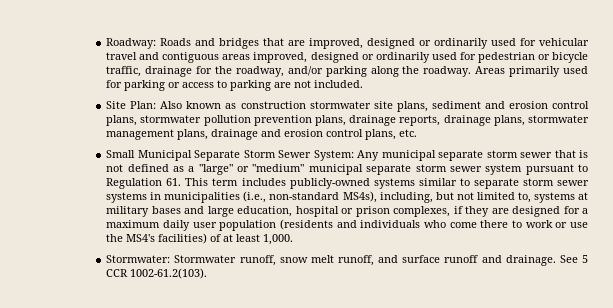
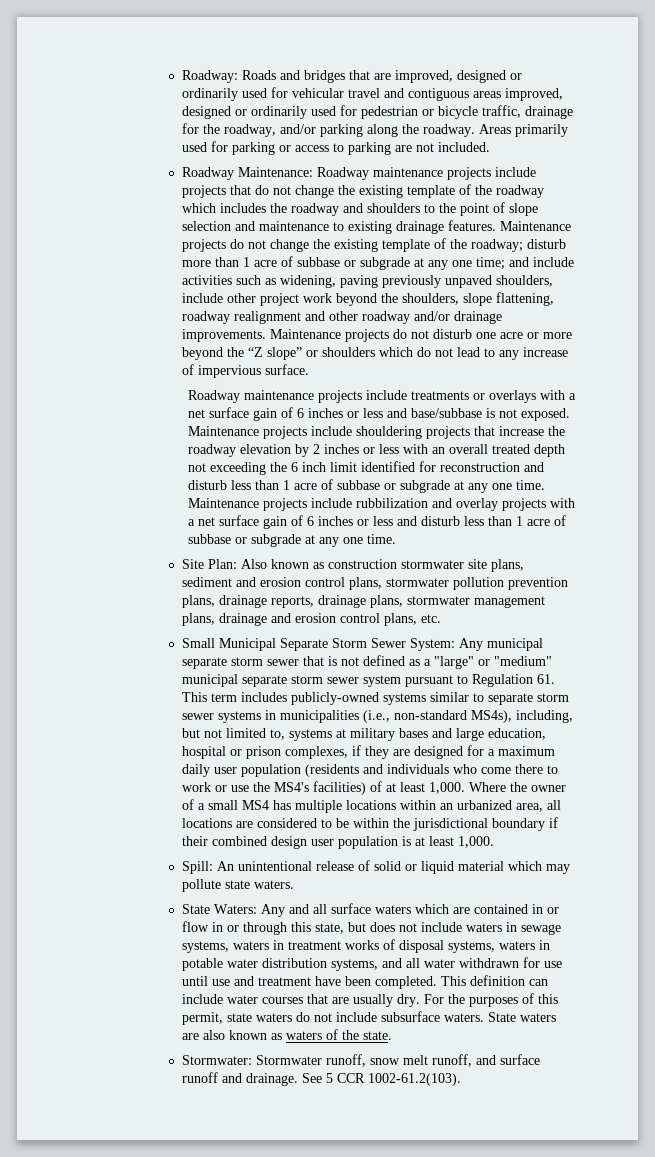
(364, 84) none -> [181,167,536,180] [181,184,544,198] [181,202,538,216] [181,220,571,234] [181,238,566,252] [181,256,574,270] [181,275,553,288] [181,292,554,306] [181,311,502,324] [181,329,572,342] [181,347,568,360] [181,364,309,378] [188,390,577,403] [188,407,571,421] [188,426,566,439] [188,444,566,457] [188,461,545,475] [188,479,546,493] [188,498,576,511] [188,515,567,529] [188,534,397,547] // Roadway Maintenance: Roadway maintenance projects include projects that do not change the existing template of the roadway which includes the roadway and shoulders to the point of slope selection and maintenance to existing drainage features. Maintenance projects do not change the existing template of the roadway; disturb more than 1 acre of subbase or subgrade at any one time; and include activities such as widening, paving previously unpaved shoulders, include other project work beyond the shoulders, slope flattening, roadway realignment and other roadway and/or drainage improvements. Maintenance projects do not disturb one acre or more beyond the “Z slope” or shoulders which do not lead to any increase of impervious surface. // Roadway maintenance projects include treatments or overlays with a net surface gain of 6 inches or less and base/subbase is not exposed. Maintenance projects include shouldering projects that increase the roadway elevation by 2 inches or less with an overall treated depth not exceeding the 6 inch limit identified for reconstruction and disturb less than 1 acre of subbase or subgrade at any one time. Maintenance projects include rubbilization and overlay projects with a net surface gain of 6 inches or less and disturb less than 1 acre of subbase or subgrade at any one time.
(294, 239) none -> [468,782,566,792] [181,799,561,813] [181,817,558,831] [181,836,494,849] [181,860,570,874] [181,879,294,892] [181,903,559,917] [181,921,561,935] [181,939,550,953] [181,957,562,971] [181,975,548,989] [181,993,558,1007] [181,1011,556,1025] [181,1029,392,1040] Where the owner of a small MS4 has multiple locations within an urbanized area, all locations are considered to be within the jurisdictional boundary if their combined design user population is at least 1,000. // Spill: An unintentional release of solid or liquid material which may pollute state waters. // State Waters: Any and all surface waters which are contained in or flow in or through this state, but does not include waters in sewage systems, waters in treatment works of disposal systems, waters in potable water distribution systems, and all water withdrawn for use until use and treatment have been completed. This definition can include water courses that are usually dry. For the purposes of this permit, state waters do not include subsurface waters. State waters are also known as waters of the state.

